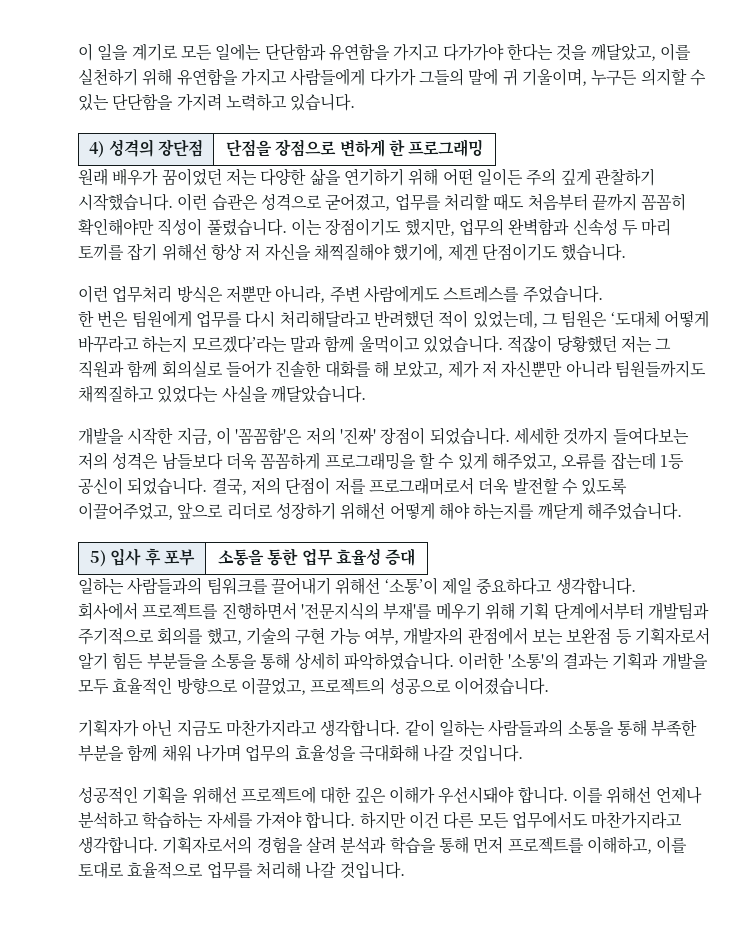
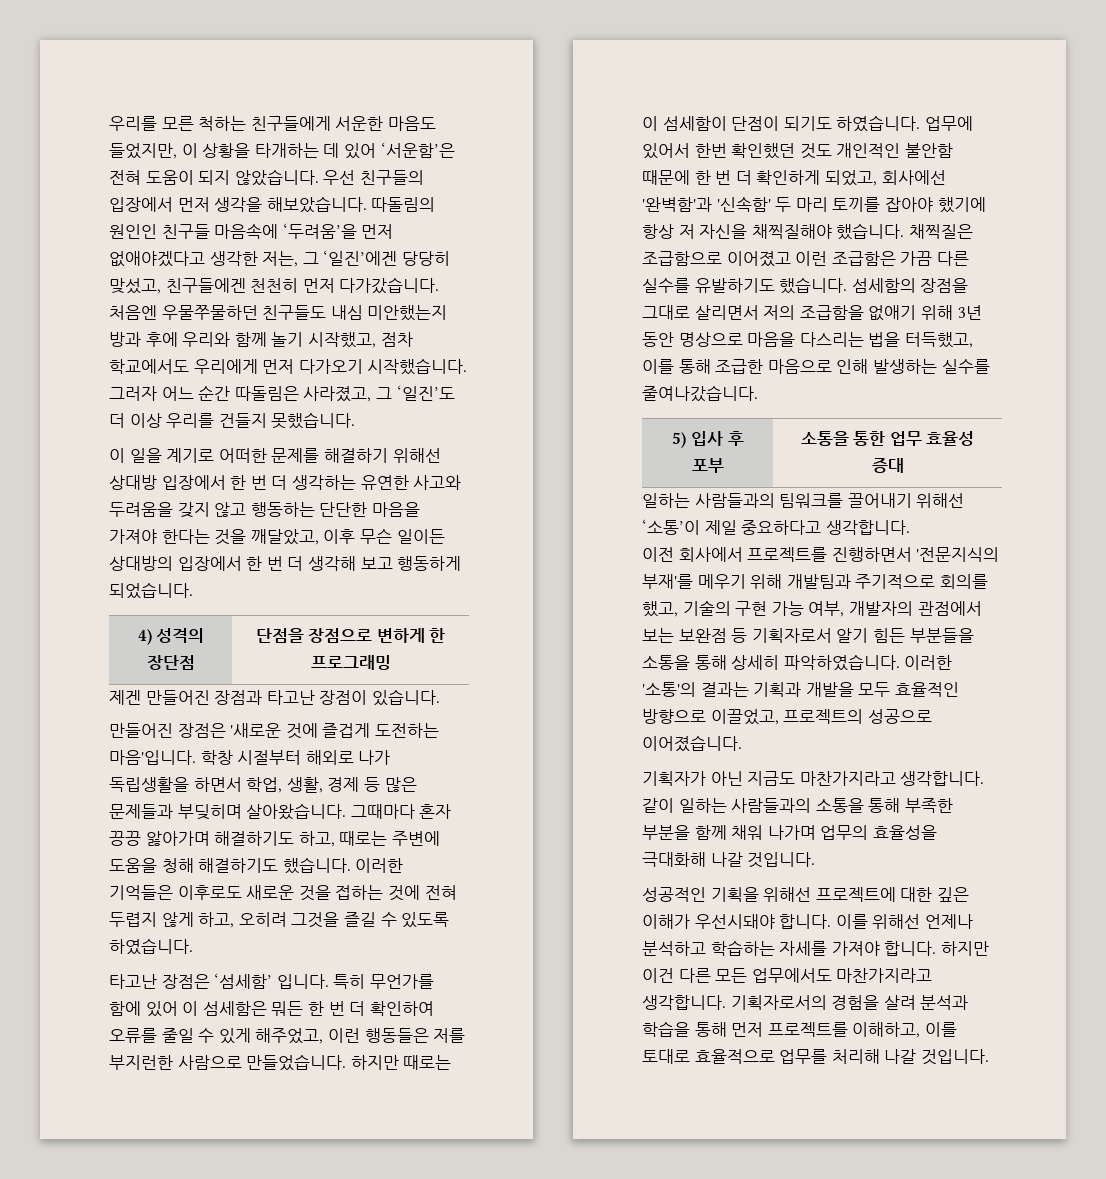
[78,43,691,61] [78,68,706,86] [78,93,356,111] 이 일을 계기로 모든 일에는 단단함과 유연함을 가지고 다가가야 한다는 것을 깨달았고, 이를 실천하기 위해 유연함을 가지고 사람들에게 다가가 그들의 말에 귀 기울이며, 누구든 의지할 수 있는 단단함을 가지려 노력하고 있습니다. -> [109,116,436,131] [109,142,455,159] [109,169,424,186] [109,196,436,213] [109,223,394,239] [109,250,450,267] [109,277,440,294] [109,305,448,321] [109,332,413,348] [109,358,468,375] [109,385,455,402] [109,412,356,429] [109,448,441,463] [109,475,462,490] [109,502,420,518] [109,528,445,545] [109,556,462,571] [109,582,193,599] 우리를 모른 척하는 친구들에게 서운한 마음도 들었지만, 이 상황을 타개하는 데 있어 ‘서운함’은 전혀 도움이 되지 않았습니다. 우선 친구들의 입장에서 먼저 생각을 해보았습니다. 따돌림의 원인인 친구들 마음속에 ‘두려움’을 먼저 없애야겠다고 생각한 저는, 그 ‘일진’에겐 당당히 맞섰고, 친구들에겐 천천히 먼저 다가갔습니다. 처음엔 우물쭈물하던 친구들도 내심 미안했는지 방과 후에 우리와 함께 놀기 시작했고, 점차 학교에서도 우리에게 먼저 다가오기 시작했습니다. 그러자 어느 순간 따돌림은 사라졌고, 그 ‘일진’도 더 이상 우리를 건들지 못했습니다. // 이 일을 계기로 어떠한 문제를 해결하기 위해선 상대방 입장에서 한 번 더 생각하는 유연한 사고와 두려움을 갖지 않고 행동하는 단단한 마음을 가져야 한다는 것을 깨달았고, 이후 무슨 일이든 상대방의 입장에서 한 번 더 생각해 보고 행동하게 되었습니다.
[78,168,655,186] [78,193,687,211] [78,218,618,236] 원래 배우가 꿈이었던 저는 다양한 삶을 연기하기 위해 어떤 일이든 주의 깊게 관찰하기 시작했습니다. 이런 습관은 성격으로 굳어졌고, 업무를 처리할 때도 처음부터 끝까지 꼼꼼히 확인해야만 직성이 풀렸습니다. 이는 장점이기도 했지만, 업무의 완벽함과 신속성 -> [109,689,440,706] [109,723,439,739] [109,750,391,765] [109,777,417,793] [109,803,452,820] [109,831,440,847] [109,857,404,874] [109,885,457,901] [109,912,450,928] [109,938,193,955] [109,973,434,989] [109,1001,434,1017] [109,1028,466,1044] [109,1054,452,1071] [642,115,973,132] [642,143,953,159] [642,170,946,186] [642,196,771,212] 제겐 만들어진 장점과 타고난 장점이 있습니다. // 만들어진 장점은 '새로운 것에 즐겁게 도전하는 마음'입니다. 학창 시절부터 해외로 나가 독립생활을 하면서 학업, 생활, 경제 등 많은 문제들과 부딪히며 살아왔습니다. 그때마다 혼자 끙끙 앓아가며 해결하기도 하고, 때로는 주변에 도움을 청해 해결하기도 했습니다. 이러한 기억들은 이후로도 새로운 것을 접하는 것에 전혀 두렵지 않게 하고, 오히려 그것을 즐길 수 있도록 하였습니다. // 타고난 장점은 ‘섬세함’ 입니다. 특히 무언가를 함에 있어 이 섬세함은 뭐든 한 번 더 확인하여 오류를 줄일 수 있게 해주었고, 이런 행동들은 저를 부지런한 사람으로 만들었습니다. 하지만 때로는 이 섬세함이 단점이 되기도 하였습니다. 업무에 있어서 한번 확인했던 것도 개인적인 불안함 때문에 한 번 더 확인하게 되었고, 회사에선 '완벽함'과 '신속함'
[127,243,207,261] 잡기 위해선 -> [884,197,986,213] 잡아야 했기에
[393,243,627,261] [78,285,603,303] [78,310,709,328] [78,335,672,353] [78,360,706,378] [78,385,366,403] [78,427,689,445] [78,452,684,470] [78,477,628,495] [78,502,682,520] 했기에, 제겐 단점이기도 했습니다. // 이런 업무처리 방식은 저뿐만 아니라, 주변 사람에게도 스트레스를 주었습니다. // 한 번은 팀원에게 업무를 다시 처리해달라고 반려했던 적이 있었는데, 그 팀원은 ‘도대체 어떻게 바꾸라고 하는지 모르겠다’라는 말과 함께 울먹이고 있었습니다. 적잖이 당황했던 저는 그 직원과 함께 회의실로 들어가 진솔한 대화를 해 보았고, 제가 저 자신뿐만 아니라 팀원들까지도 채찍질하고 있었다는 사실을 깨달았습니다. // 개발을 시작한 지금, 이 '꼼꼼함'은 저의 '진짜' 장점이 되었습니다. 세세한 것까지 들여다보는 저의 성격은 남들보다 더욱 꼼꼼하게 프로그래밍을 할 수 있게 해주었고, 오류를 잡는데 1등 공신이 되었습니다. 결국, 저의 단점이 저를 프로그래머로서 더욱 발전할 수 있도록 이끌어주었고, 앞으로 리더로 성장하기 위해선 어떻게 해야 하는지를 깨닫게 해주었습니다. -> [836,223,973,240] [642,251,969,267] [642,277,969,294] [642,305,982,321] [642,332,973,348] [642,359,990,374] [642,385,758,402] 했습니다. 채찍질은 조급함으로 이어졌고 이런 조급함은 가끔 다른 실수를 유발하기도 했습니다. 섬세함의 장점을 그대로 살리면서 저의 조급함을 없애기 위해 3년 동안 명상으로 마음을 다스리는 법을 터득했고, 이를 통해 조급한 마음으로 인해 발생하는 실수를 줄여나갔습니다.
(636, 586) none -> [642,547,674,562] 이전
[519,602,644,620] 기획 단계에서부터 -> (783, 581) none

